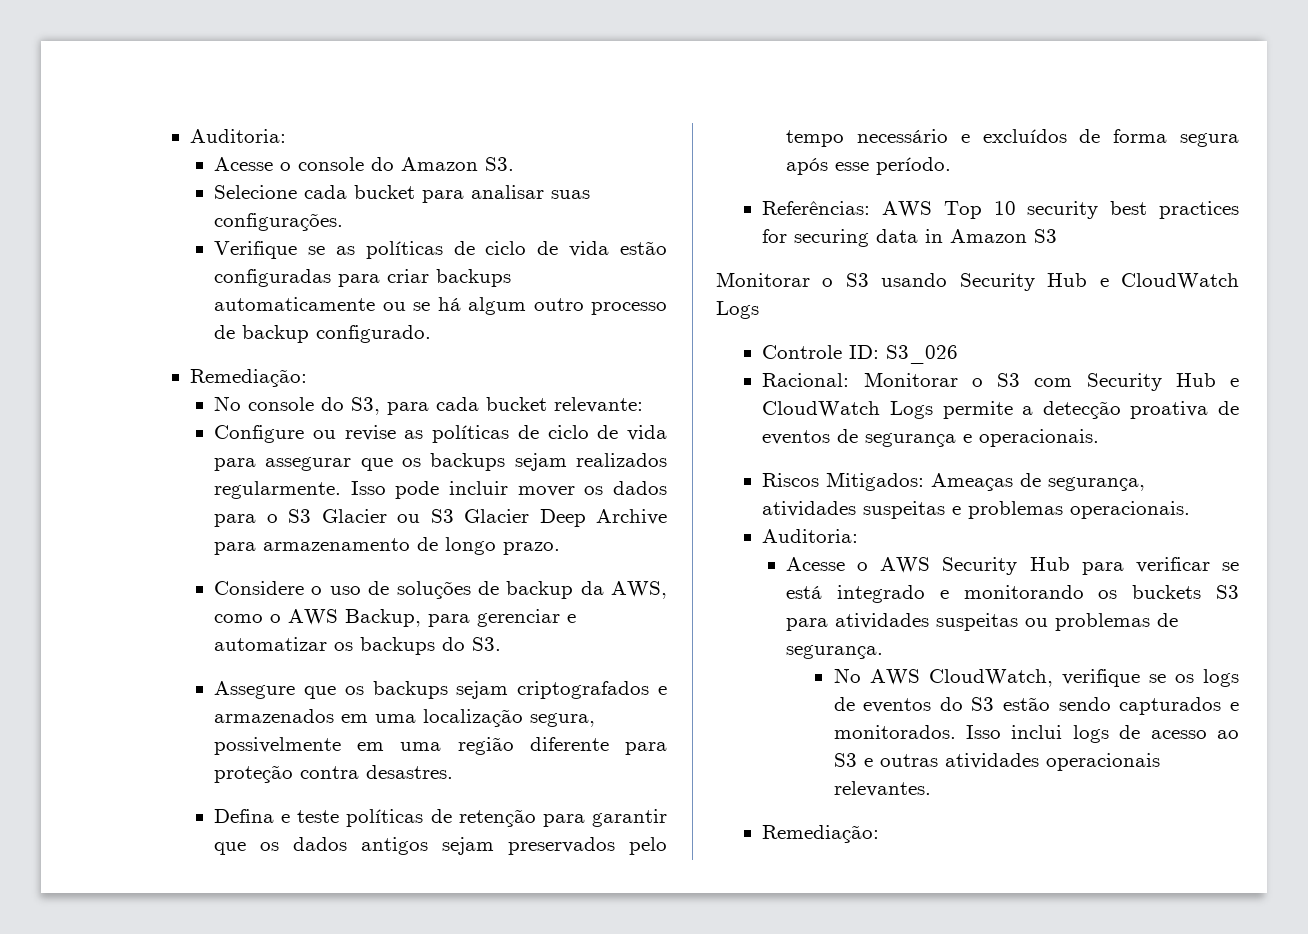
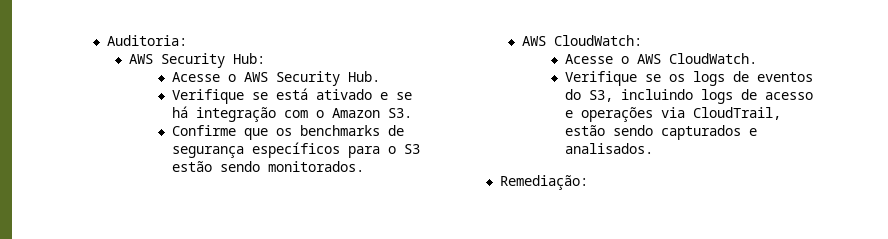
[190,129,287,143] [214,157,515,171] [214,185,591,203] [214,213,344,231] [214,241,667,259] [214,269,512,287] [214,297,667,315] [214,325,432,343] [190,369,308,387] [214,396,644,415] [214,425,667,443] [214,453,667,471] [214,481,668,499] [214,509,667,527] [214,537,561,555] [214,581,667,599] [214,609,577,627] [214,637,502,655] [214,681,667,699] [214,709,596,727] [214,737,667,755] [214,765,454,783] [214,809,667,827] [214,837,667,855] [786,129,1239,147] [786,157,952,175] [762,201,1239,219] [762,229,1058,247] [716,272,1239,291] [716,301,759,319] [762,345,959,364] [762,372,1239,391] [762,401,1239,419] [762,429,1100,447] [762,472,1146,491] [762,501,1191,519] [762,529,859,543] [786,557,1239,575] [786,585,1239,603] [786,613,1179,631] [786,645,884,659] [833,668,1140,687] Auditoria: // Acesse o console do Amazon S3. // Selecione cada bucket para analisar suas configurações. // Verifique se as políticas de ciclo de vida estão configuradas para criar backups automaticamente ou se há algum outro processo de backup configurado. // Remediação: // No console do S3, para cada bucket relevante: // Configure ou revise as políticas de ciclo de vida para assegurar que os backups sejam realizados regularmente. Isso pode incluir mover os dados para o S3 Glacier ou S3 Glacier Deep Archive para armazenamento de longo prazo. // Considere o uso de soluções de backup da AWS, como o AWS Backup, para gerenciar e automatizar os backups do S3. // Assegure que os backups sejam criptografados e armazenados em uma localização segura, possivelmente em uma região diferente para proteção contra desastres. // Defina e teste políticas de retenção para garantir que os dados antigos sejam preservados pelo tempo necessário e excluídos de forma segura após esse período. // Referências: AWS Top 10 security best practices for securing data in Amazon S3 // Monitorar o S3 usando Security Hub e CloudWatch Logs // Controle ID: S3_026 // Racional: Monitorar o S3 com Security Hub e CloudWatch Logs permite a detecção proativa de eventos de segurança e operacionais. // Riscos Mitigados: Ameaças de segurança, atividades suspeitas e problemas operacionais. // Auditoria: // Acesse o AWS Security Hub para verificar se está integrado e monitorando os buckets S3 para atividades suspeitas ou problemas de segurança. // No AWS CloudWatch, verifique -> [106,35,187,46] [128,53,265,68] [171,71,380,86] [171,88,412,104] [171,106,412,122] [171,125,404,140] [171,142,420,158] [171,161,364,172] [521,35,642,46] [564,53,757,64] [564,71,637,86] Auditoria: // AWS Security Hub: // Acesse o AWS Security Hub. // Verifique se está ativado e se há integração com o Amazon S3. // Confirme que os benchmarks de segurança específicos para o S3 estão sendo monitorados. // AWS CloudWatch: // Acesse o AWS CloudWatch. // Verifique
[971,697,1239,715] [833,725,1239,743] [833,753,1160,771] [833,781,931,797] S3 estão sendo capturados e monitorados. Isso inclui logs de acesso ao S3 e outras atividades operacionais relevantes. -> [588,89,813,104] [564,107,781,122] [564,125,757,140] [564,143,653,154] S3, incluindo logs de acesso e operações via CloudTrail, estão sendo capturados e analisados.

